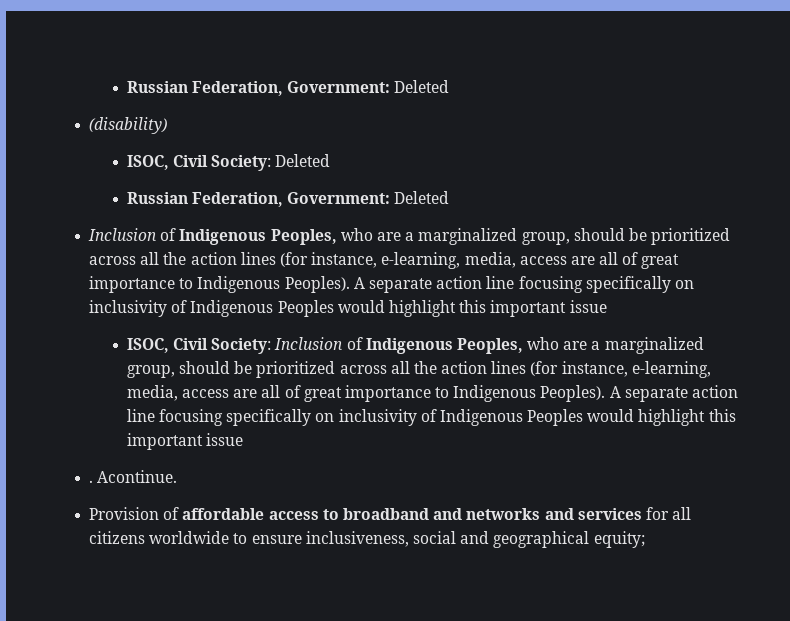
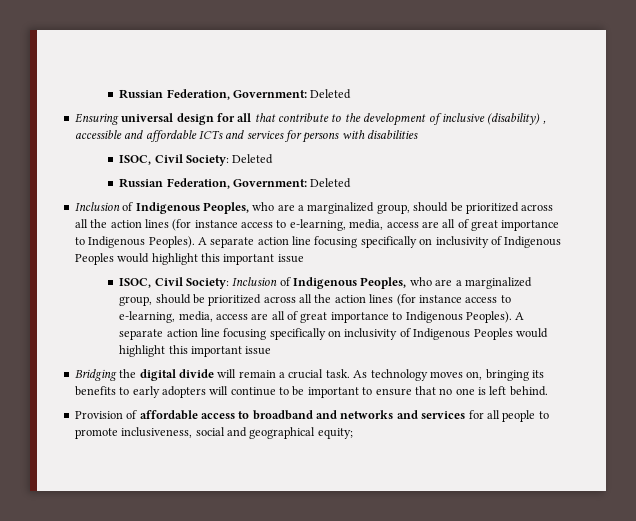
[126,80,450,96] [89,117,168,134] Russian Federation, Government: Deleted // (disability) -> [119,89,352,100] [74,113,546,126] [74,130,419,143] Russian Federation, Government: Deleted // Ensuring universal design for all that contribute to the development of inclusive (disability) , accessible and affordable ICTs and services for persons with disabilities
[311,252,378,268] instance, -> [194,220,287,228] instance access to
[561,361,628,377] instance, -> [418,295,511,303] instance access to
[89,470,178,483] . Acontinue. -> [74,369,544,381] [74,386,548,398] Bridging the digital divide will remain a crucial task. As technology moves on, bringing its benefits to early adopters will continue to be important to ensure that no one is left behind.
[89,531,302,544] citizens worldwide to ensure -> [502,410,549,422] [74,428,118,439] people to promote

